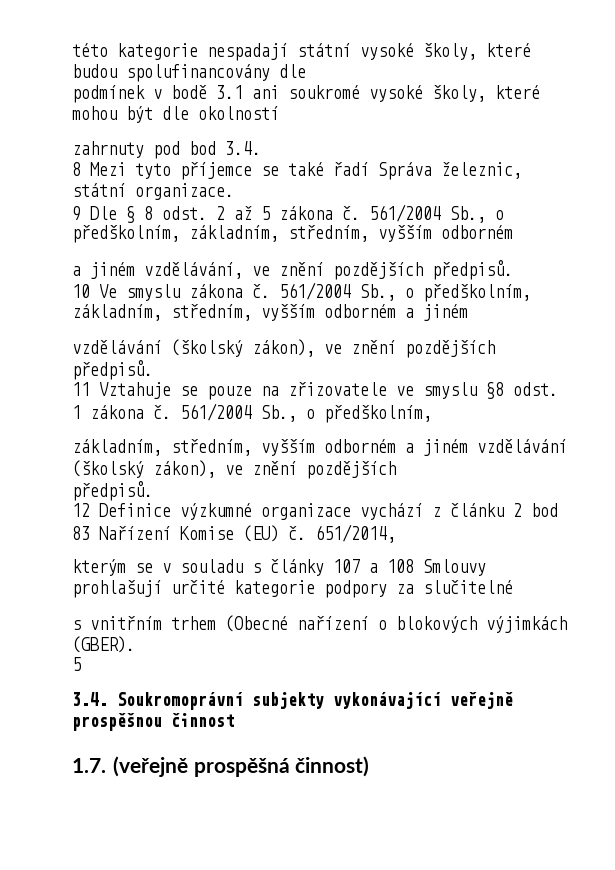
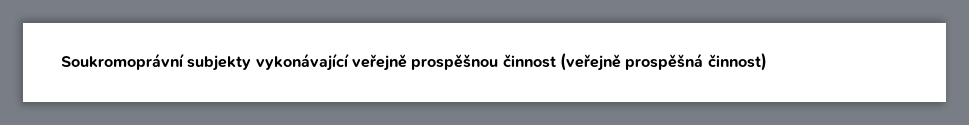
[72,43,531,61] [72,64,306,82] [72,85,540,103] [72,106,279,123] [72,141,261,159] [72,162,522,180] [72,183,234,200] [72,204,504,223] [72,225,513,243] [72,260,513,280] [72,282,531,302] [72,304,468,321] [72,339,495,358] [72,360,153,380] [72,382,558,400] [72,403,432,423] [72,439,567,456] [72,460,396,479] [72,481,153,501] [72,503,558,520] [72,524,396,543] [72,559,486,576] [72,580,513,598] [72,615,567,633] [72,636,135,653] [72,657,81,671] [72,692,108,706] této kategorie nespadají státní vysoké školy, které budou spolufinancovány dle // podmínek v bodě 3.1 ani soukromé vysoké školy, které mohou být dle okolností // zahrnuty pod bod 3.4. // 8 Mezi tyto příjemce se také řadí Správa železnic, státní organizace. // 9 Dle § 8 odst. 2 až 5 zákona č. 561/2004 Sb., o předškolním, základním, středním, vyšším odborném // a jiném vzdělávání, ve znění pozdějších předpisů. // 10 Ve smyslu zákona č. 561/2004 Sb., o předškolním, základním, středním, vyšším odborném a jiném // vzdělávání (školský zákon), ve znění pozdějších předpisů. // 11 Vztahuje se pouze na zřizovatele ve smyslu §8 odst. 1 zákona č. 561/2004 Sb., o předškolním, // základním, středním, vyšším odborném a jiném vzdělávání (školský zákon), ve znění pozdějších // předpisů. // 12 Definice výzkumné organizace vychází z článku 2 bod 83 Nařízení Komise (EU) č. 651/2014, // kterým se v souladu s články 107 a 108 Smlouvy prohlašují určité kategorie podpory za slučitelné // s vnitřním trhem (Obecné nařízení o blokových výjimkách (GBER). // 5 // 3.4. -> (61, 61) none
[72,758,106,773] // 1.7. -> (556, 61) none

